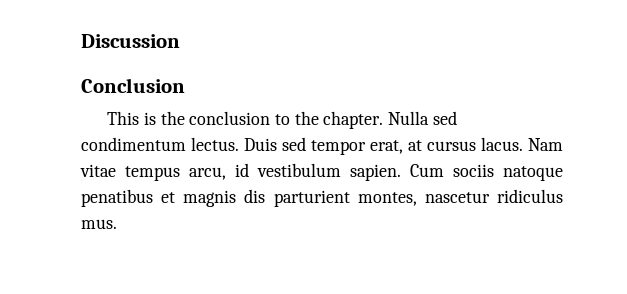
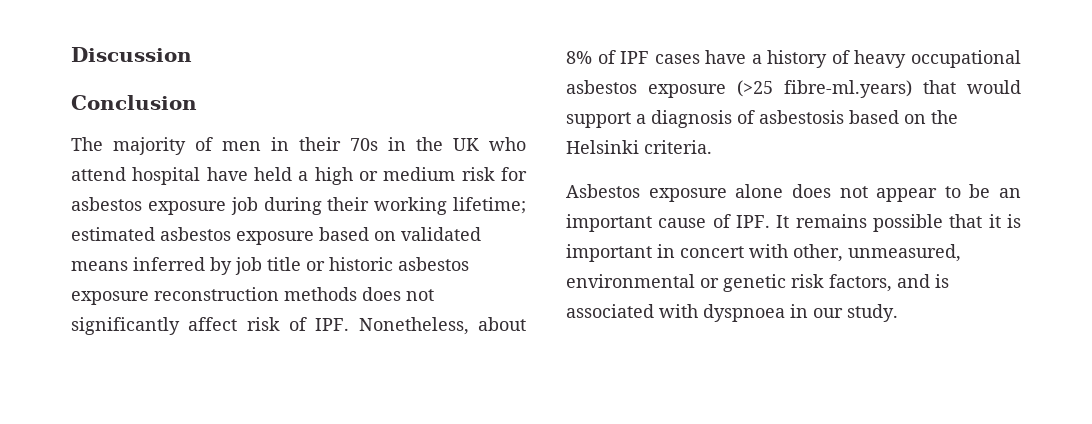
[107,111,457,129] [81,137,563,155] [80,163,563,181] [81,189,563,207] [81,219,117,229] This is the conclusion to the chapter. Nulla sed condimentum lectus. Duis sed tempor erat, at cursus lacus. Nam vitae tempus arcu, id vestibulum sapien. Cum sociis natoque penatibus et magnis dis parturient montes, nascetur ridiculus mus. -> [71,137,526,155] [71,167,527,185] [71,197,526,215] [71,227,481,245] [71,257,469,275] [71,287,434,305] [71,317,526,335] [566,50,1021,68] [566,80,1021,98] [566,110,958,128] [566,140,712,154] [566,184,1021,202] [566,214,1021,232] [566,244,961,262] [566,274,949,292] [566,304,898,322] The majority of men in their 70s in the UK who attend hospital have held a high or medium risk for asbestos exposure job during their working lifetime; estimated asbestos exposure based on validated means inferred by job title or historic asbestos exposure reconstruction methods does not significantly affect risk of IPF. Nonetheless, about 8% of IPF cases have a history of heavy occupational asbestos exposure (>25 fibre-ml.years) that would support a diagnosis of asbestosis based on the Helsinki criteria. // Asbestos exposure alone does not appear to be an important cause of IPF. It remains possible that it is important in concert with other, unmeasured, environmental or genetic risk factors, and is associated with dyspnoea in our study.

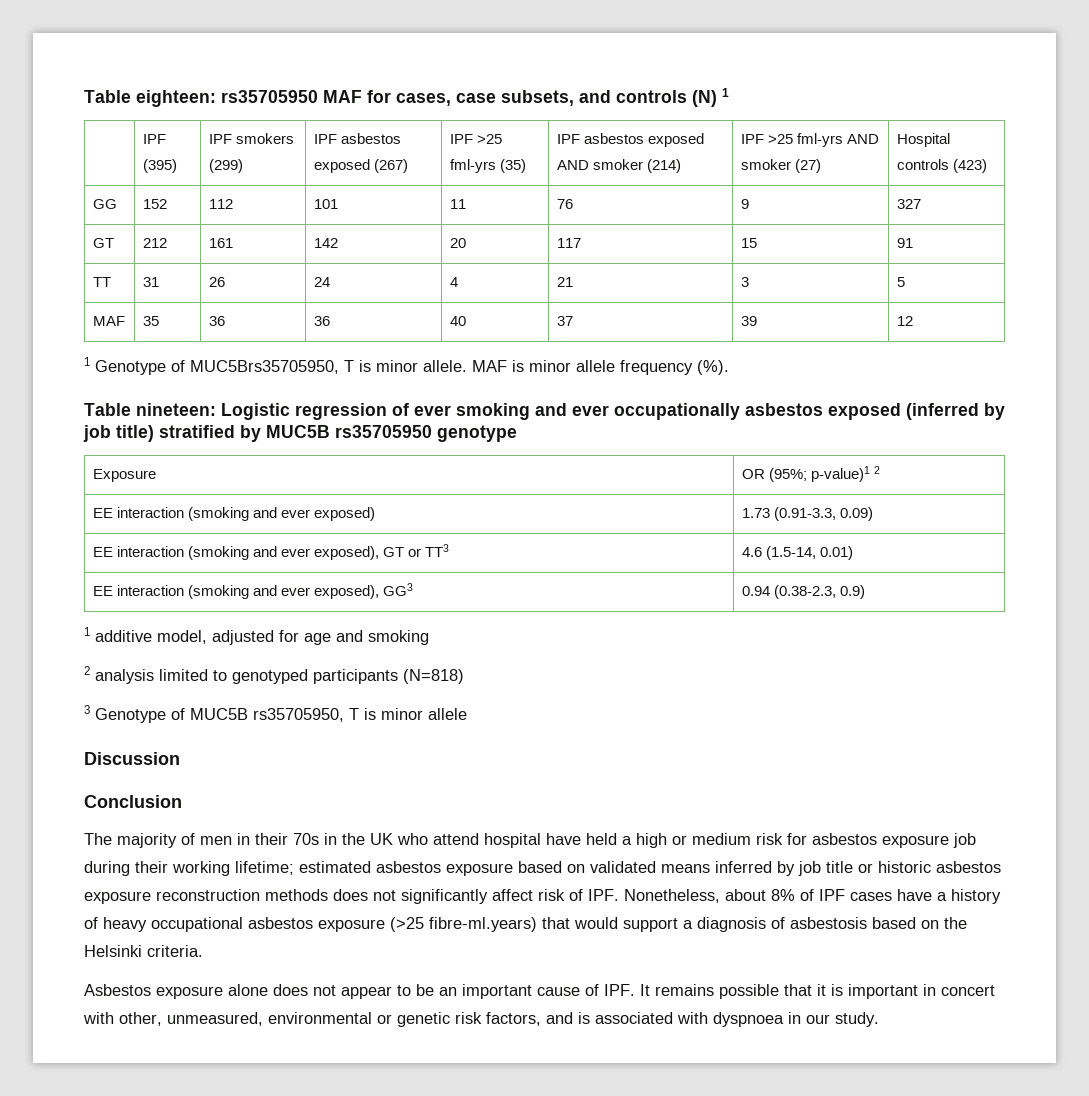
(71, 54) none -> [84,88,729,107] [142,134,166,144] [142,159,177,173] [208,133,294,144] [208,159,243,173] [313,133,401,144] [313,159,408,173] [449,134,502,144] [449,159,526,173] [556,133,704,147] [556,159,681,173] [740,133,879,147] [740,159,821,173] [896,133,950,147] [896,159,987,173] [92,199,117,209] [142,199,167,209] [208,199,233,209] [313,199,338,209] [449,199,466,209] [556,199,573,209] [740,199,749,209] [896,199,921,209] [92,238,114,248] [142,238,167,248] [208,238,233,248] [313,238,338,248] [449,238,466,248] [556,238,581,248] [740,238,757,248] [896,238,913,248] [92,277,111,287] [142,277,159,287] [208,277,225,287] [313,277,330,287] [449,277,458,287] [556,277,573,287] [740,277,749,287] [896,277,905,287] [92,316,125,326] [142,316,159,326] [208,316,225,326] [313,316,330,326] [449,316,466,326] [556,316,573,326] [740,316,757,326] [896,316,913,326] [84,357,729,375] [84,403,1005,420] [83,425,517,442] [92,469,156,482] [741,466,880,482] [92,507,375,521] [741,507,873,521] [92,544,449,560] [741,546,853,560] [92,583,413,599] [741,585,865,599] [84,627,429,645] [84,666,464,684] [84,705,467,723] Table eighteen: rs35705950 MAF for cases, case subsets, and controls (N) 1 // | IPF (395) | IPF smokers (299) | IPF asbestos exposed (267) | IPF >25 fml-yrs (35) | IPF asbestos exposed AND smoker (214) | IPF >25 fml-yrs AND smoker (27) | Hospital controls (423) // GG | 152 | 112 | 101 | 11 | 76 | 9 | 327 // GT | 212 | 161 | 142 | 20 | 117 | 15 | 91 // TT | 31 | 26 | 24 | 4 | 21 | 3 | 5 // MAF | 35 | 36 | 36 | 40 | 37 | 39 | 12 // 1 Genotype of MUC5Brs35705950, T is minor allele. MAF is minor allele frequency (%). // Table nineteen: Logistic regression of ever smoking and ever occupationally asbestos exposed (inferred by job title) stratified by MUC5B rs35705950 genotype // Exposure | OR (95%; p-value)1 2 // EE interaction (smoking and ever exposed) | 1.73 (0.91-3.3, 0.09) // EE interaction (smoking and ever exposed), GT or TT3 | 4.6 (1.5-14, 0.01) // EE interaction (smoking and ever exposed), GG3 | 0.94 (0.38-2.3, 0.9) // 1 additive model, adjusted for age and smoking // 2 analysis limited to genotyped participants (N=818) // 3 Genotype of MUC5B rs35705950, T is minor allele //

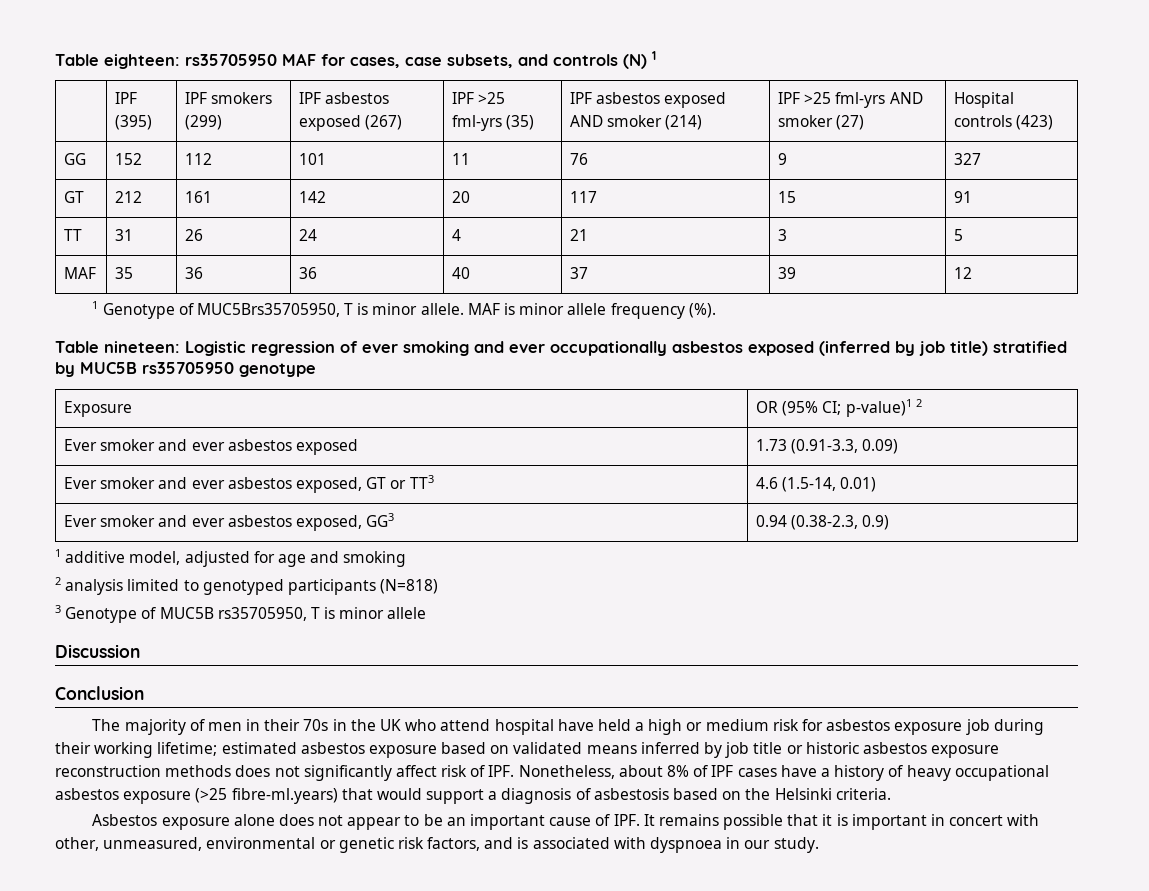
[768,468,807,482] (95%; -> [782,401,842,416] (95% CI;
[92,507,375,521] [741,507,873,521] [92,546,379,560] EE interaction (smoking and ever exposed) | 1.73 (0.91-3.3, 0.09) // EE interaction (smoking and ever exposed), -> [64,439,358,455] [756,439,899,454] [64,477,362,493] Ever smoker and ever asbestos exposed | 1.73 (0.91-3.3, 0.09) // Ever smoker and ever asbestos exposed,
[92,585,379,599] EE interaction (smoking and ever exposed), -> [64,515,362,531] Ever smoker and ever asbestos exposed,

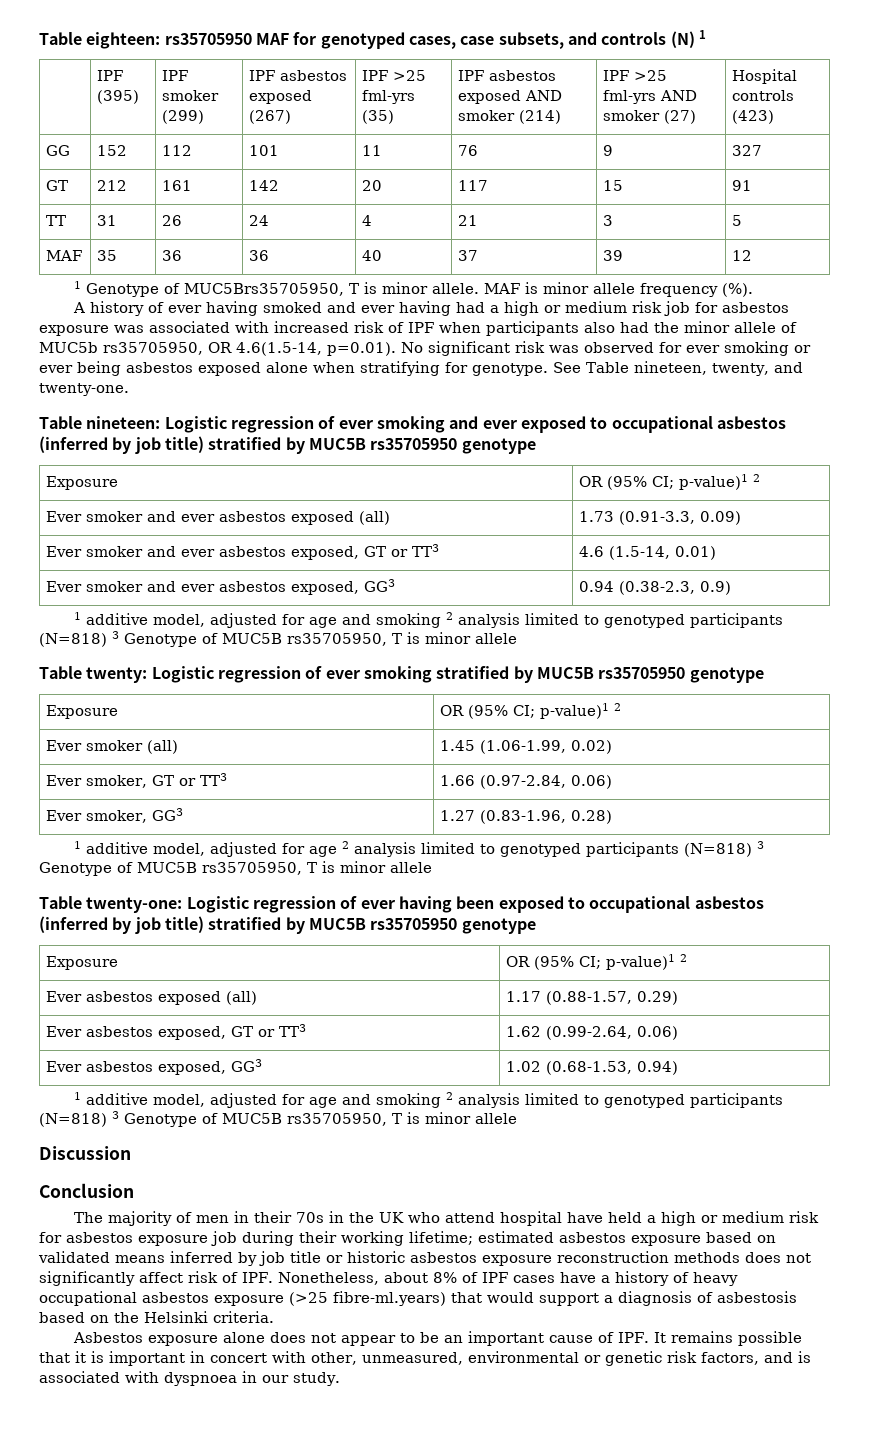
(345, 60) none -> [320,32,405,49] genotyped
[211,92,273,104] smokers -> [162,90,220,101] smoker
(716, 310) none -> [73,301,790,316] [39,321,797,336] [39,341,811,356] [39,361,803,376] [39,383,129,396] // A history of ever having smoked and ever having had a high or medium risk job for asbestos exposure was associated with increased risk of IPF when participants also had the minor allele of MUC5b rs35705950, OR 4.6(1.5-14, p=0.01). No significant risk was observed for ever smoking or ever being asbestos exposed alone when stratifying for genotype. See Table nineteen, twenty, and twenty-one.
[550,341,814,356] occupationally asbestos exposed -> [520,416,786,433] exposed to occupational asbestos
(358, 447) none -> [359,511,391,525] (all)
[55,577,439,595] // 2 analysis limited to genotyped participants (N=818) // -> [446,612,784,628] [39,631,517,647] [39,666,764,683] [46,705,119,719] [440,703,622,719] [46,740,179,754] [440,740,613,754] [46,773,228,788] [440,775,613,789] [46,808,184,823] [440,810,613,824] [74,841,765,857] [39,861,432,876] [39,896,764,913] [39,916,536,934] [46,956,119,970] [506,954,688,970] [46,991,258,1005] [506,991,679,1005] [46,1024,307,1040] [506,1026,679,1040] [46,1059,263,1075] [506,1061,679,1075] [74,1092,784,1108] [39,1113,107,1127] 2 analysis limited to genotyped participants (N=818) 3 Genotype of MUC5B rs35705950, T is minor allele // Table twenty: Logistic regression of ever smoking stratified by MUC5B rs35705950 genotype // Exposure | OR (95% CI; p-value)1 2 // Ever smoker (all) | 1.45 (1.06-1.99, 0.02) // Ever smoker, GT or TT3 | 1.66 (0.97-2.84, 0.06) // Ever smoker, GG3 | 1.27 (0.83-1.96, 0.28) // 1 additive model, adjusted for age 2 analysis limited to genotyped participants (N=818) 3 Genotype of MUC5B rs35705950, T is minor allele // Table twenty-one: Logistic regression of ever having been exposed to occupational asbestos (inferred by job title) stratified by MUC5B rs35705950 genotype // Exposure | OR (95% CI; p-value)1 2 // Ever asbestos exposed (all) | 1.17 (0.88-1.57, 0.29) // Ever asbestos exposed, GT or TT3 | 1.62 (0.99-2.64, 0.06) // Ever asbestos exposed, GG3 | 1.02 (0.68-1.53, 0.94) // 1 additive model, adjusted for age and smoking 2 analysis limited to genotyped participants (N=818)

